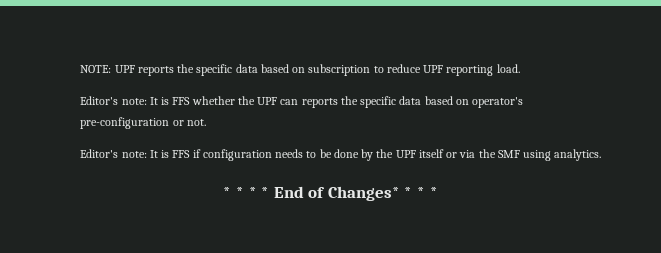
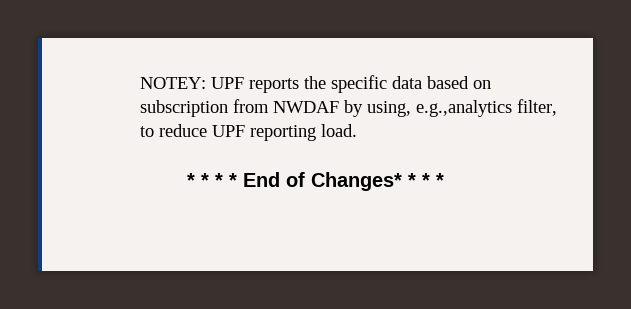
[80,65,112,73] NOTE: -> [139,77,206,89] NOTEY:
(371, 70) none -> [232,99,557,117] from NWDAF by using, e.g.,analytics filter,
[80,96,524,108] [80,117,206,129] [80,149,602,161] // Editor's note: It is FFS whether the UPF can reports the specific data based on operator's pre-configuration or not. // Editor's note: It is FFS if configuration needs to be done by the UPF itself or via the SMF using analytics. -> (357, 130) none

